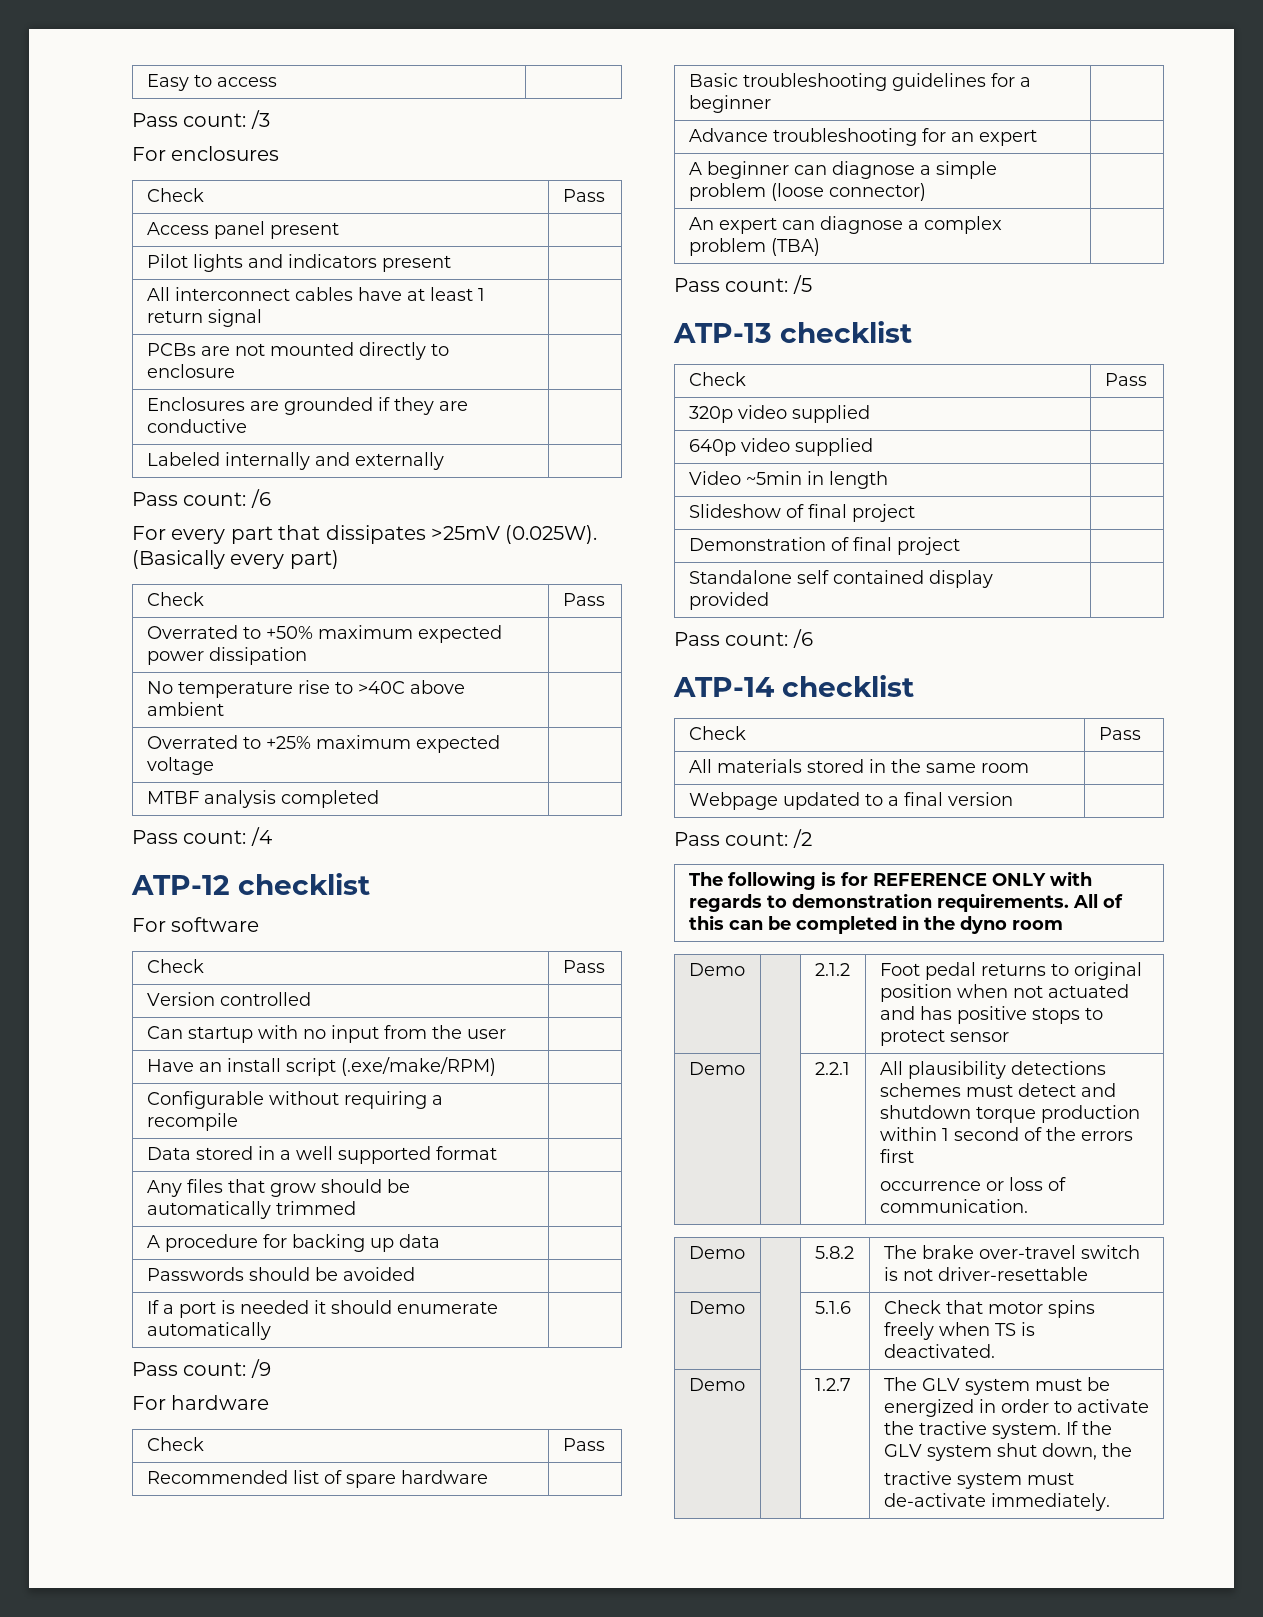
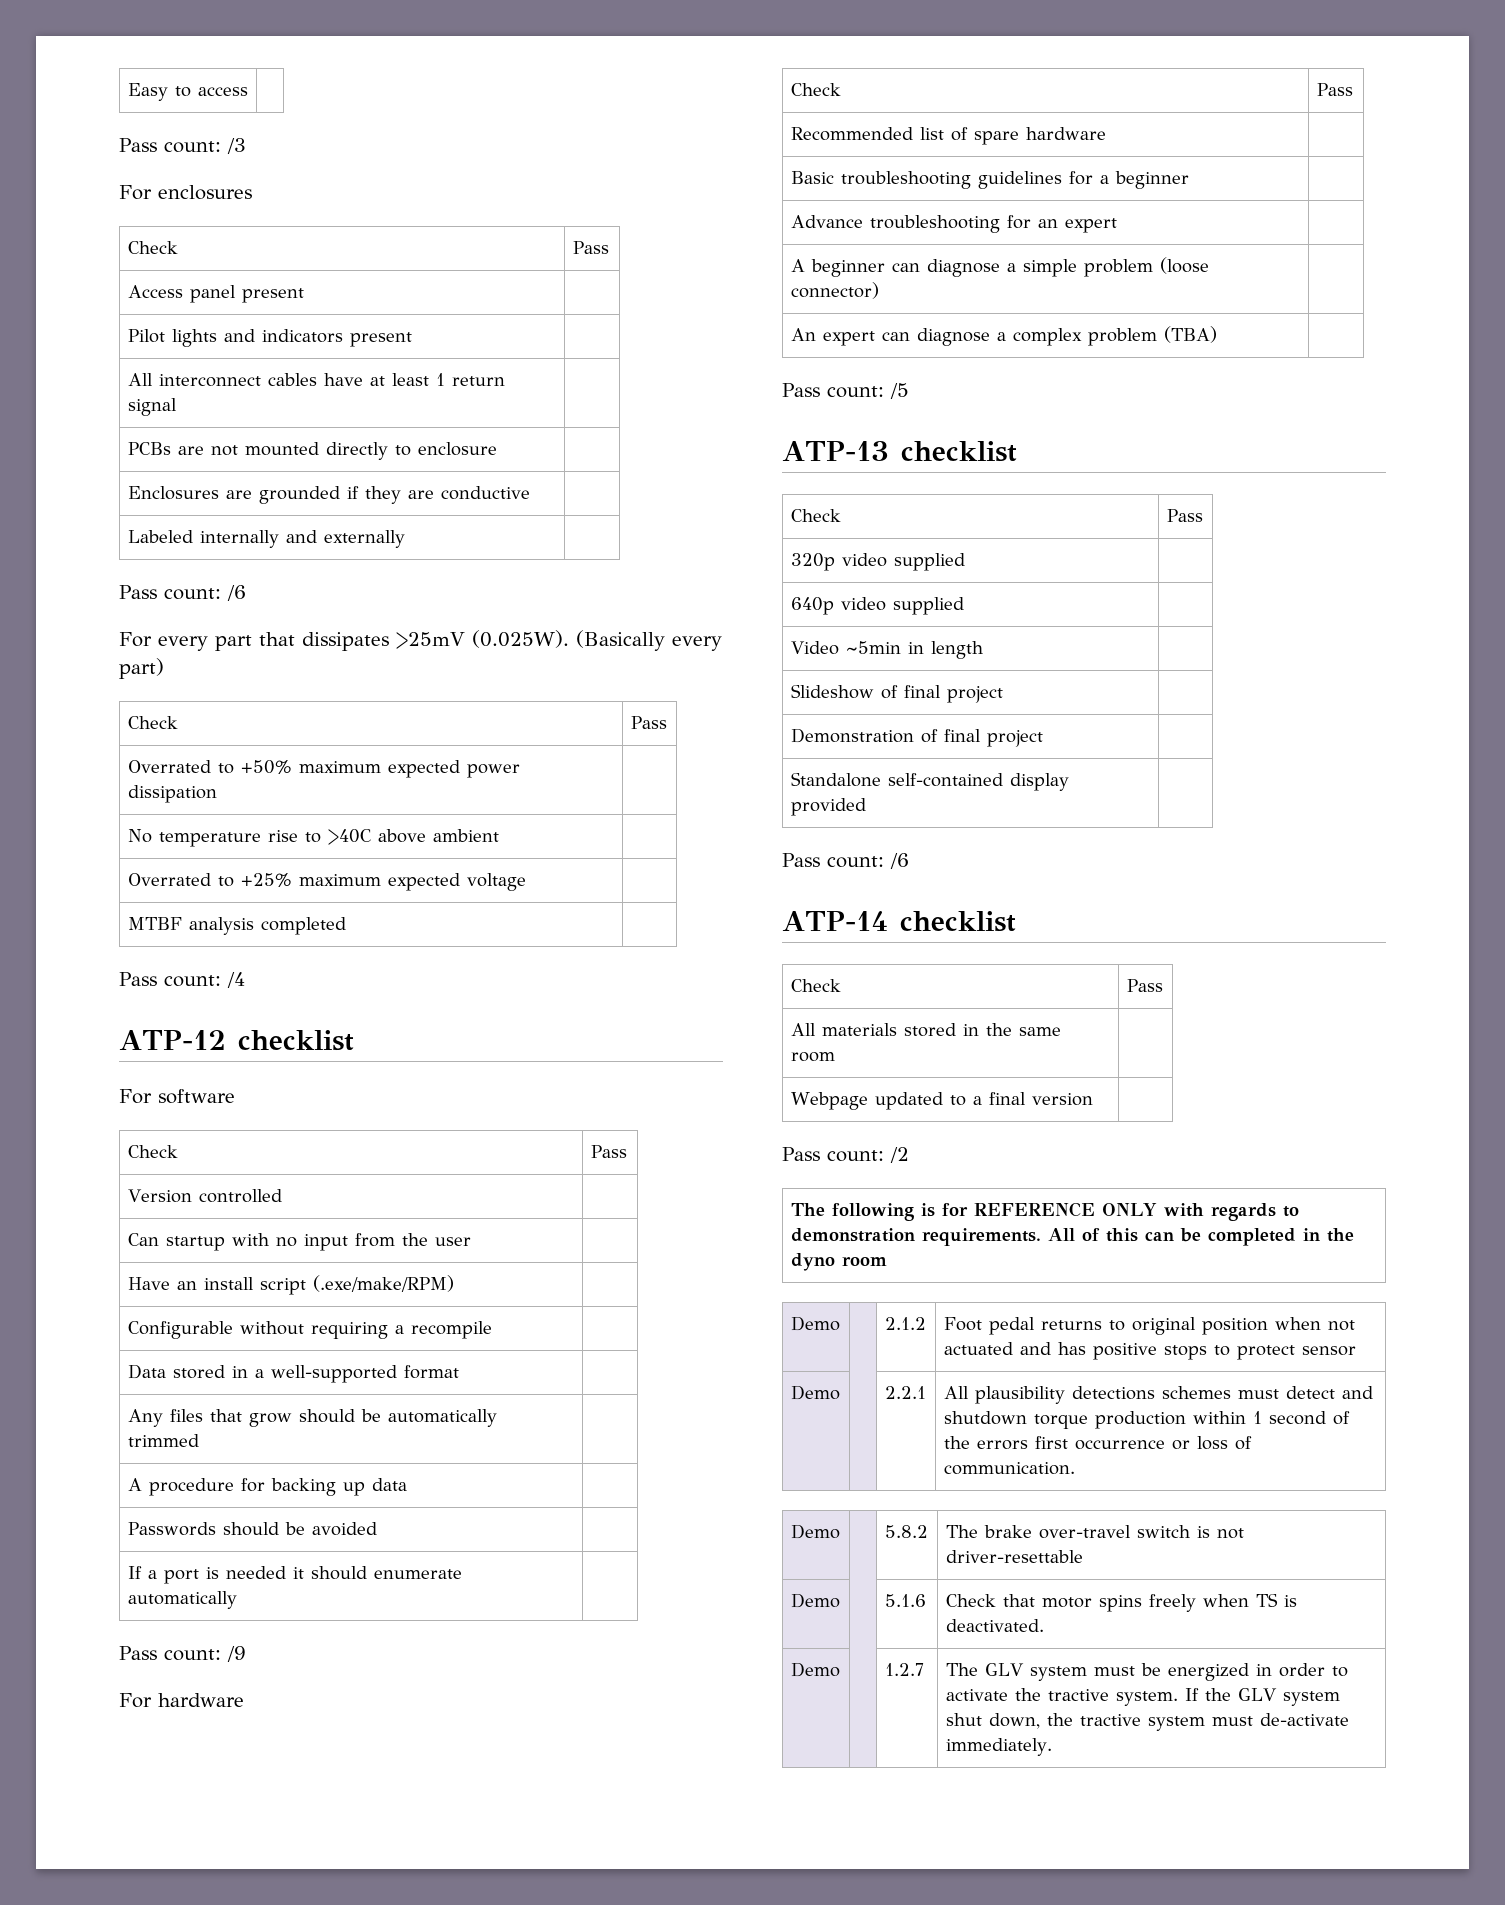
[295,1146,431,1164] well supported -> [270,1365,397,1383] well-supported
[796,570,924,584] self contained -> [887,773,1003,787] self-contained
(914, 1156) // -> (1068, 1442) none
(1132, 1450) // -> (1073, 1719) none

